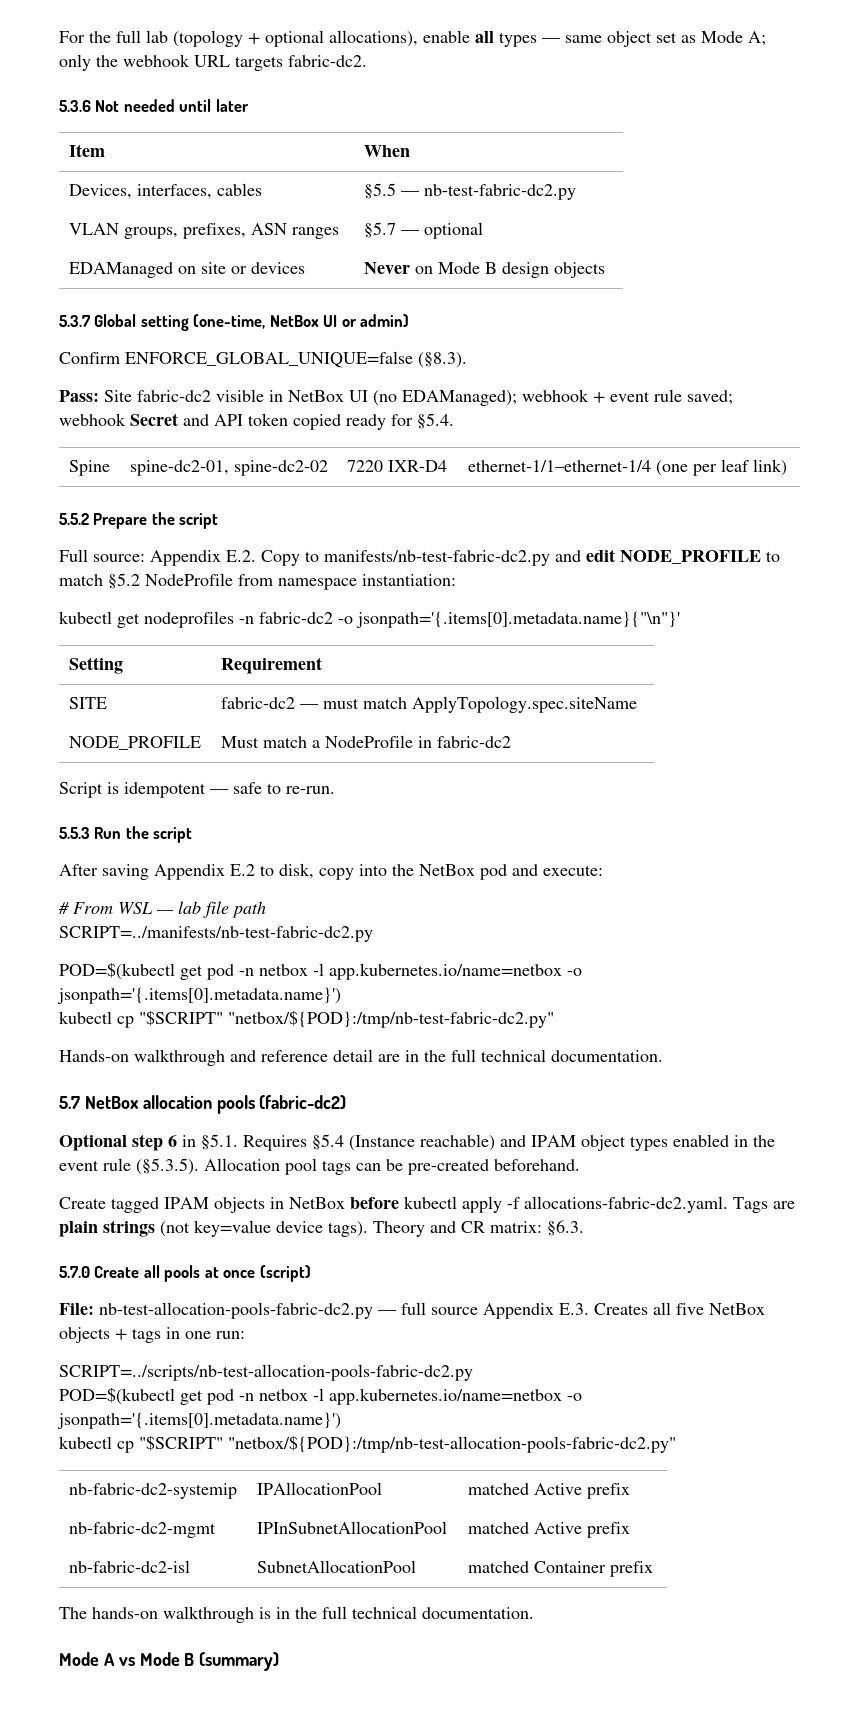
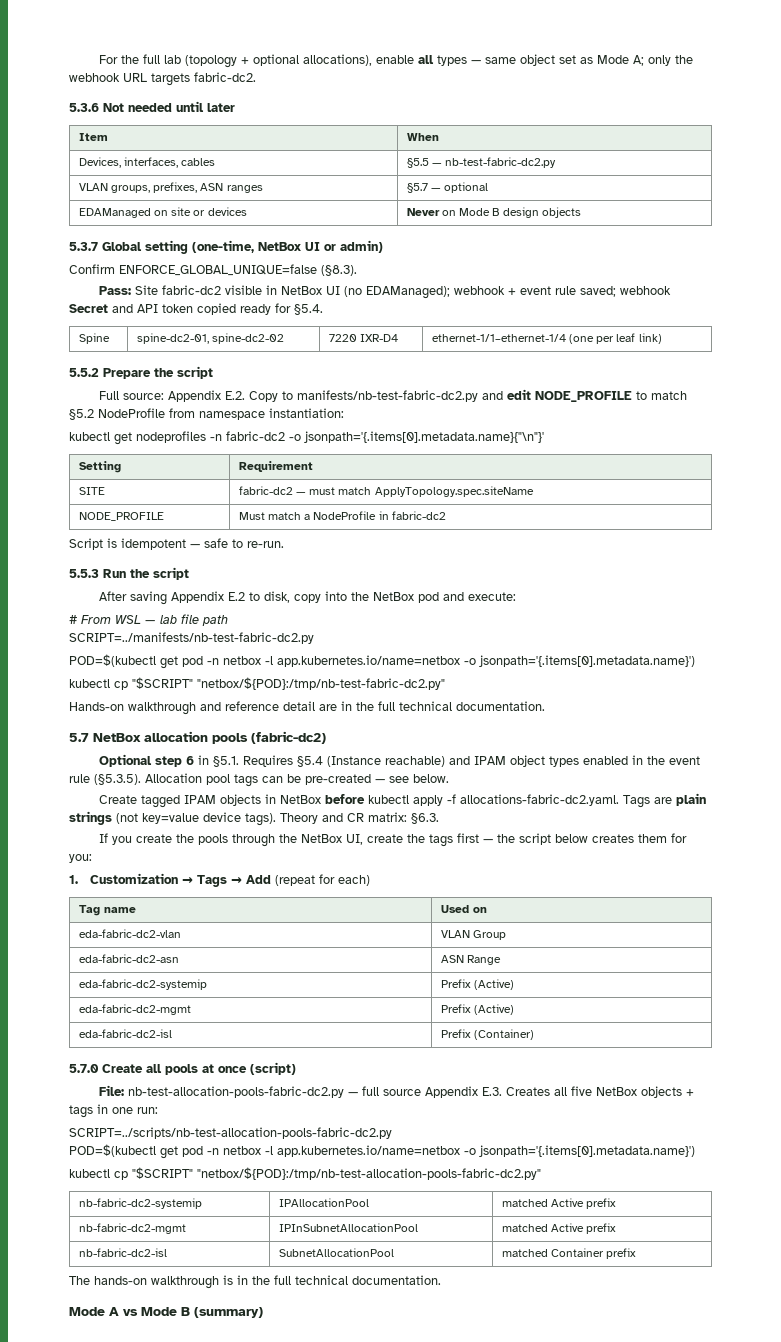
[494,1159,580,1171] beforehand. -> [375,774,449,783] — see below.
(584, 1228) none -> [99,833,688,847] [69,854,92,863] [69,873,371,887] [79,905,137,916] [441,905,488,913] [79,929,182,938] [441,930,507,940] [79,954,180,963] [441,955,502,965] [79,979,208,990] [441,979,515,990] [79,1004,192,1015] [441,1004,515,1015] [79,1029,173,1038] [441,1029,535,1040] // If you create the pools through the NetBox UI, create the tags first — the script below creates them for you: // 1. Customization → Tags → Add (repeat for each) // Tag name | Used on // eda-fabric-dc2-vlan | VLAN Group // eda-fabric-dc2-asn | ASN Range // eda-fabric-dc2-systemip | Prefix (Active) // eda-fabric-dc2-mgmt | Prefix (Active) // eda-fabric-dc2-isl | Prefix (Container)

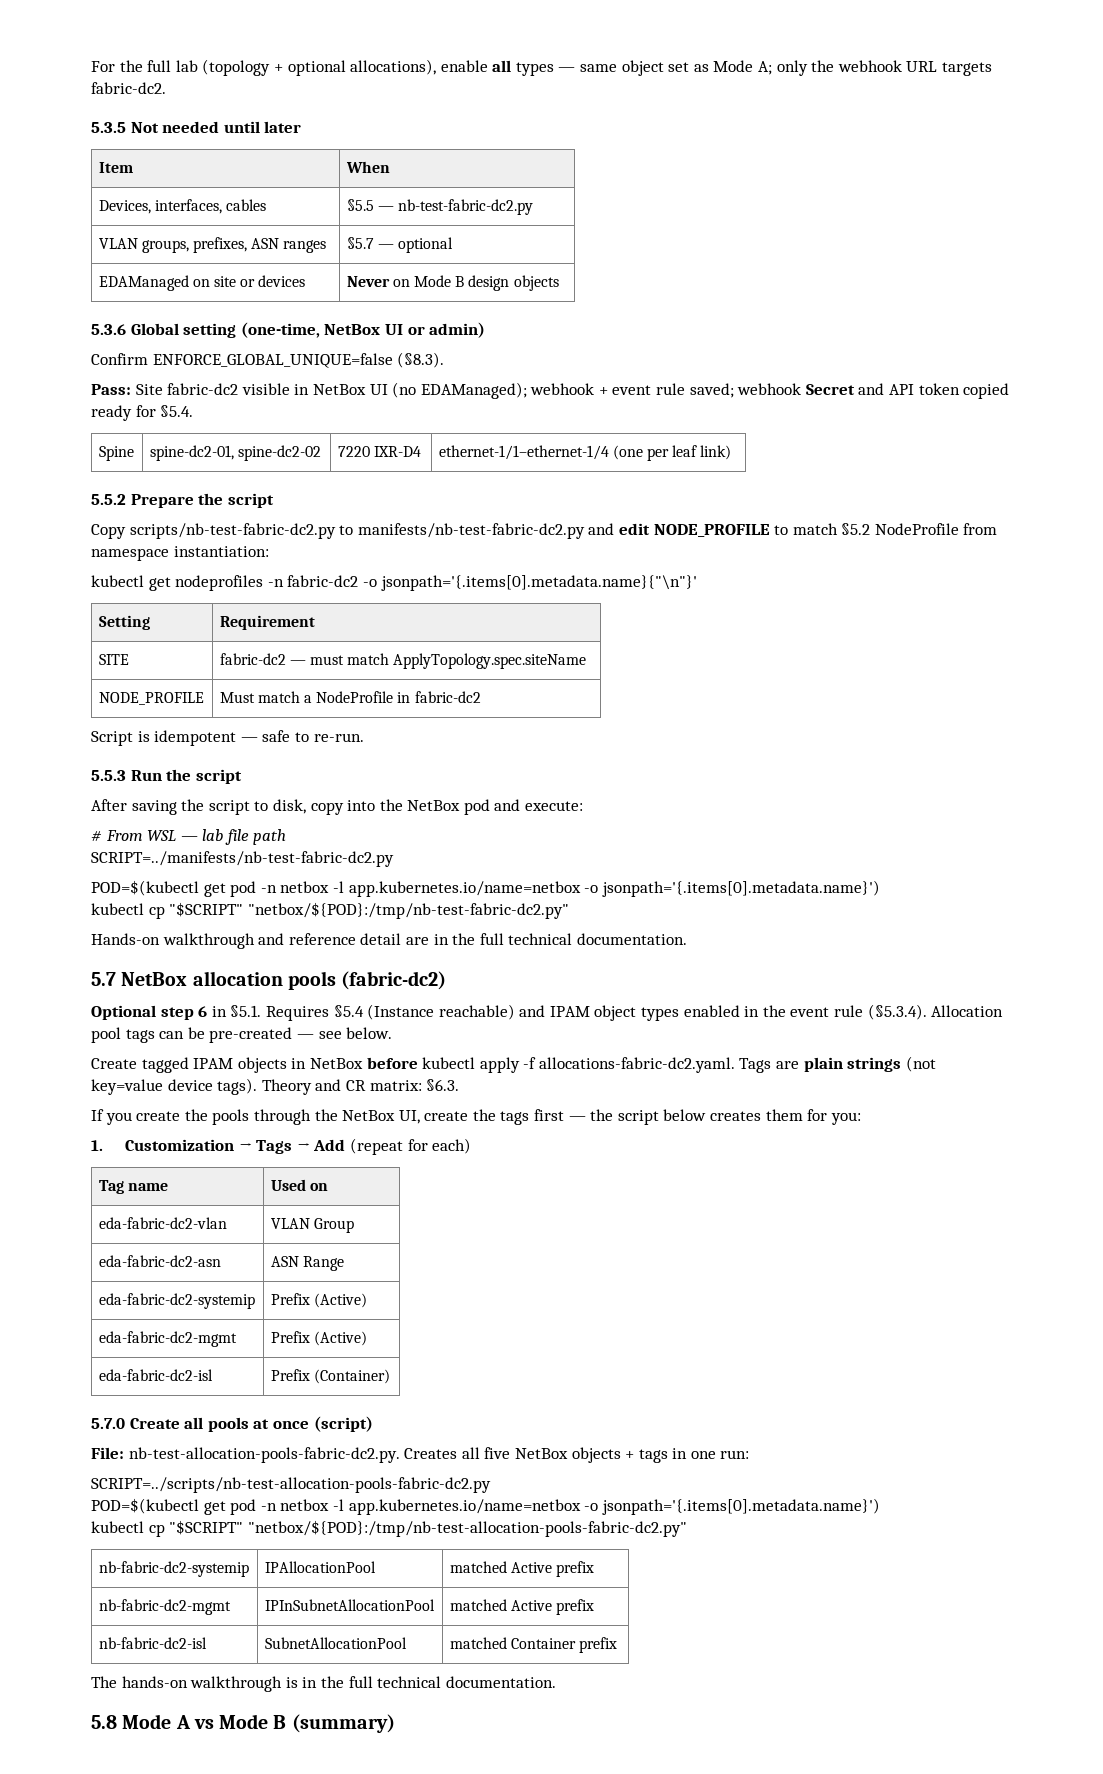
[69,103,99,112] 5.3.6 -> [91,122,126,133] 5.3.5
[69,242,98,251] 5.3.7 -> [91,324,126,335] 5.3.6
[99,390,279,402] Full source: Appendix E.2. Copy -> [91,523,336,539] Copy scripts/nb-test-fabric-dc2.py
[171,591,246,603] Appendix E.2 -> [181,799,250,815] the script
[94,774,141,785] (§5.3.5). -> [867,1004,927,1020] (§5.3.4).
[128,1086,503,1098] nb-test-allocation-pools-fabric-dc2.py — full source Appendix E.3. -> [128,1447,400,1463] nb-test-allocation-pools-fabric-dc2.py.
(441, 1280) none -> [91,1715,117,1729] 5.8

